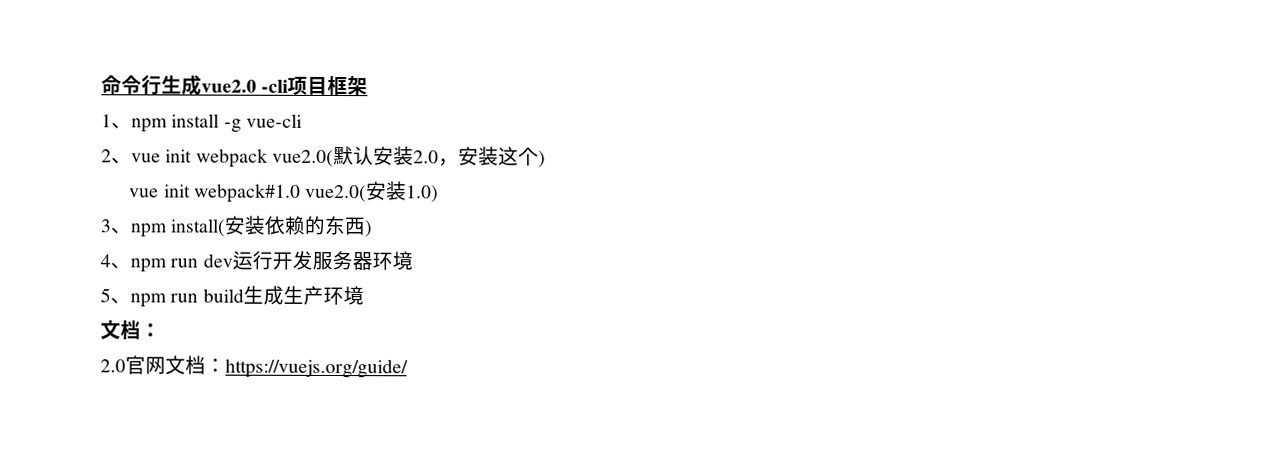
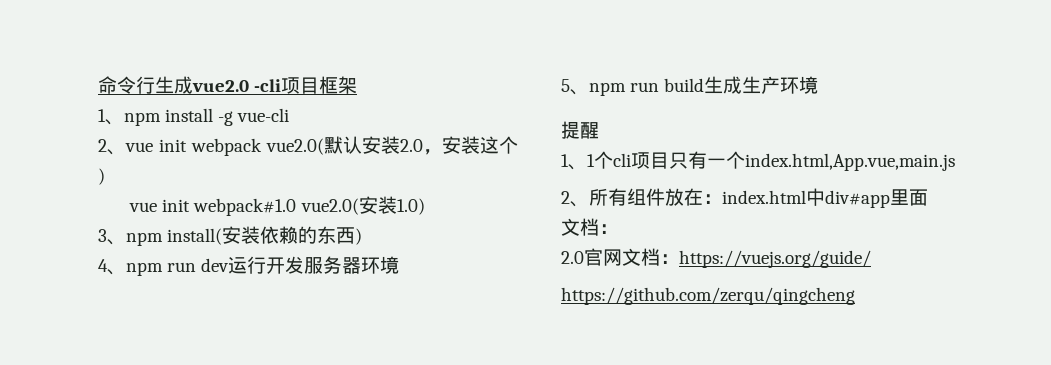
(364, 296) none -> [561,121,599,139] [561,151,955,171] [561,188,928,208] // 提醒 // 1、1个cli项目只有一个index.html,App.vue,main.js // 2、所有组件放在：index.html中div#app里面
(408, 368) none -> [561,287,855,305] // https://github.com/zerqu/qingcheng

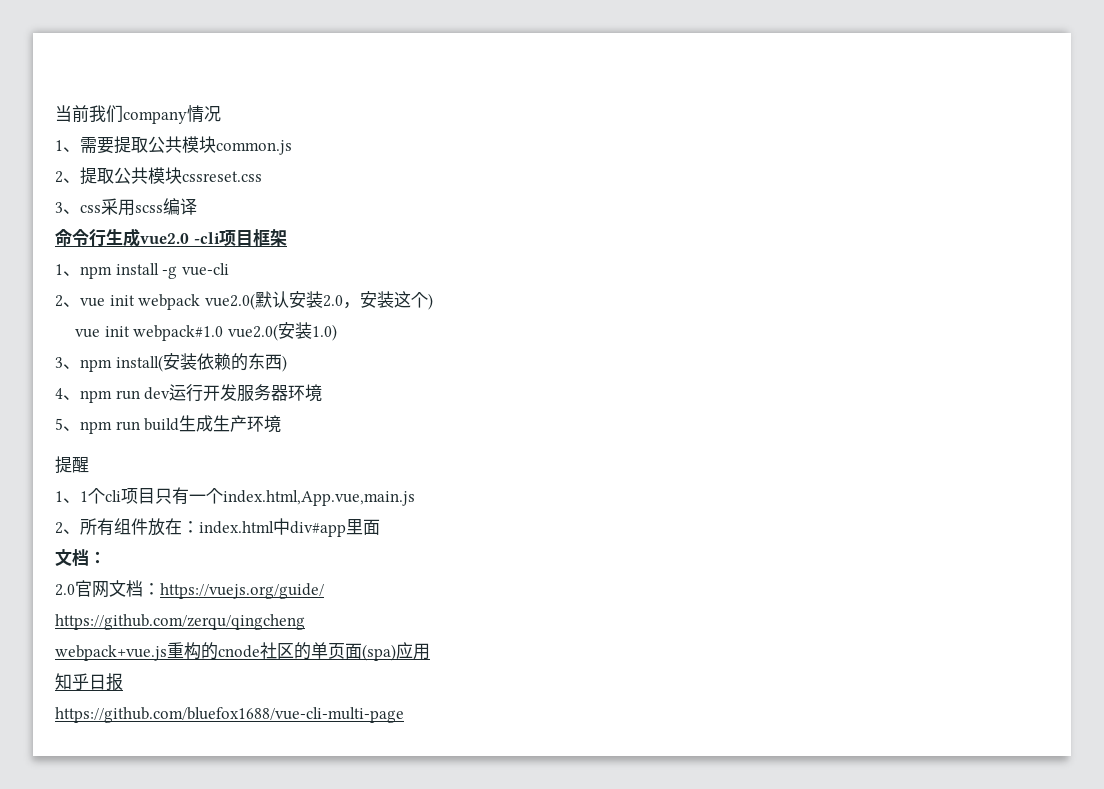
(98, 85) none -> [55,105,221,124] [55,136,292,155] [55,167,262,185] [55,198,197,216] 当前我们company情况 // 1、需要提取公共模块common.js // 2、提取公共模块cssreset.css // 3、css采用scss编译 //
(855, 296) none -> [55,642,430,661] [55,673,123,691] [55,707,404,723] // webpack+vue.js重构的cnode社区的单页面(spa)应用 // 知乎日报 // https://github.com/bluefox1688/vue-cli-multi-page

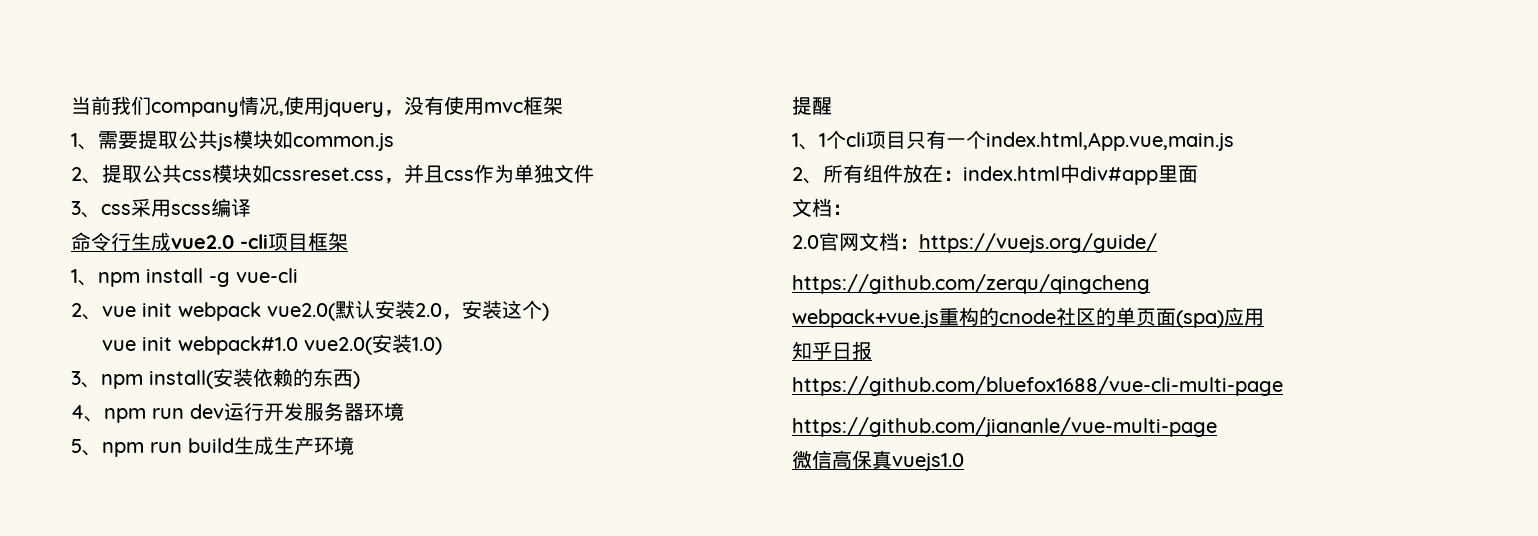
(221, 114) none -> [279,96,563,117] ,使用jquery，没有使用mvc框架
[182,136,216,153] 模块 -> [217,130,293,151] js模块如
[148,167,182,184] 模块 -> [182,164,272,183] css模块如
(262, 176) none -> [384,164,594,184] ，并且css作为单独文件
(404, 715) none -> [792,417,1217,437] [792,450,964,471] // https://github.com/jiananle/vue-multi-page // 微信高保真vuejs1.0

